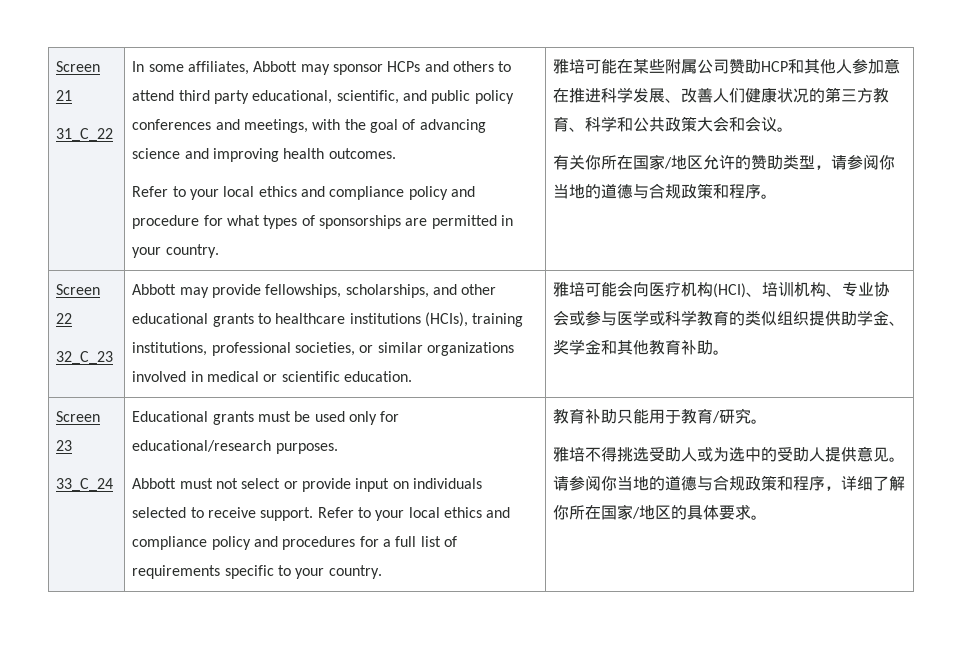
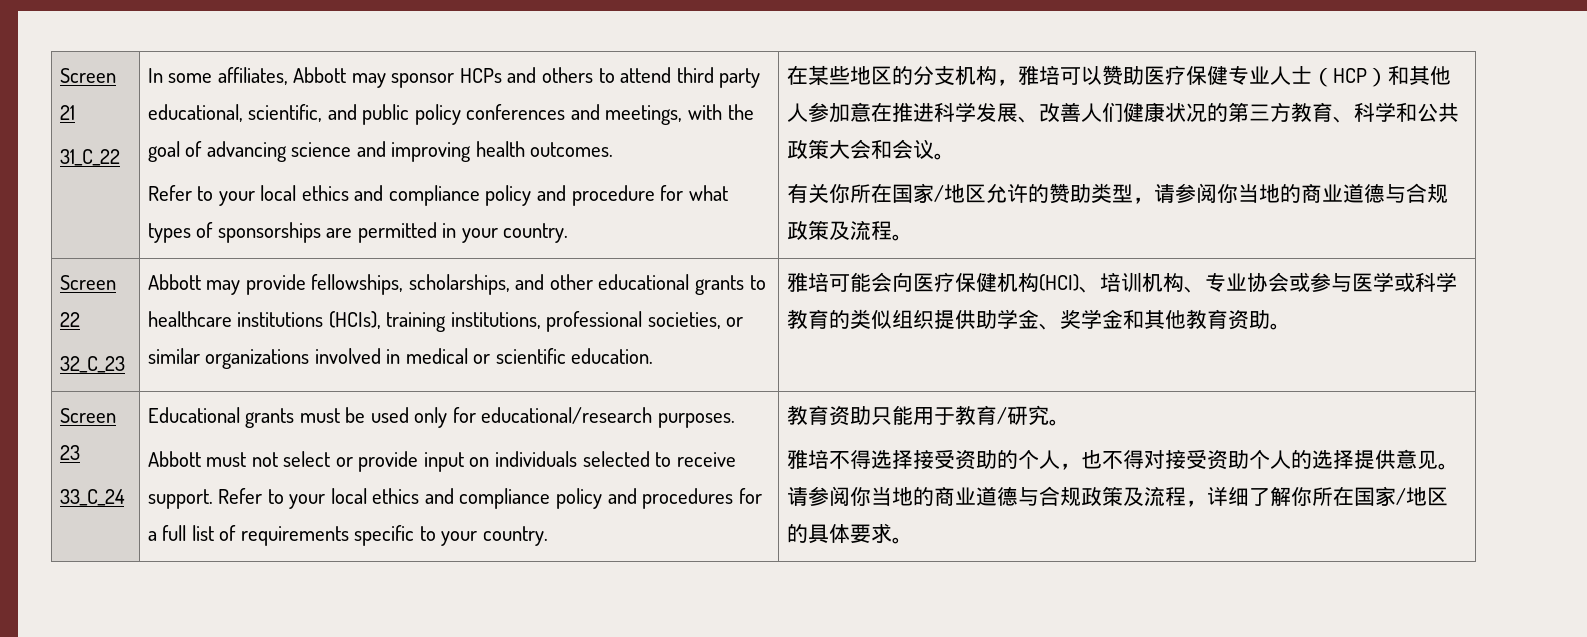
[553,58,789,74] 雅培可能在某些附属公司赞助HCP -> [786,65,1388,87] 在某些地区的分支机构，雅培可以赞助医疗保健专业人士（HCP）
[601,183,762,199] 道德与合规政策和程序 -> [1300,183,1448,203] [786,220,892,240] 商业道德与合规政策及流程
(682, 289) none -> [954,273,997,292] 保健
[681,340,698,355] 补 -> [1227,310,1249,330] 资
[585,409,602,424] 补 -> [828,406,850,426] 资
[617,447,826,462] 挑选受助人或为选中的受助人 -> [870,450,1354,470] 选择接受资助的个人，也不得对接受资助个人的选择
[665,475,826,491] 道德与合规政策和程序 -> [933,486,1186,506] 商业道德与合规政策及流程

